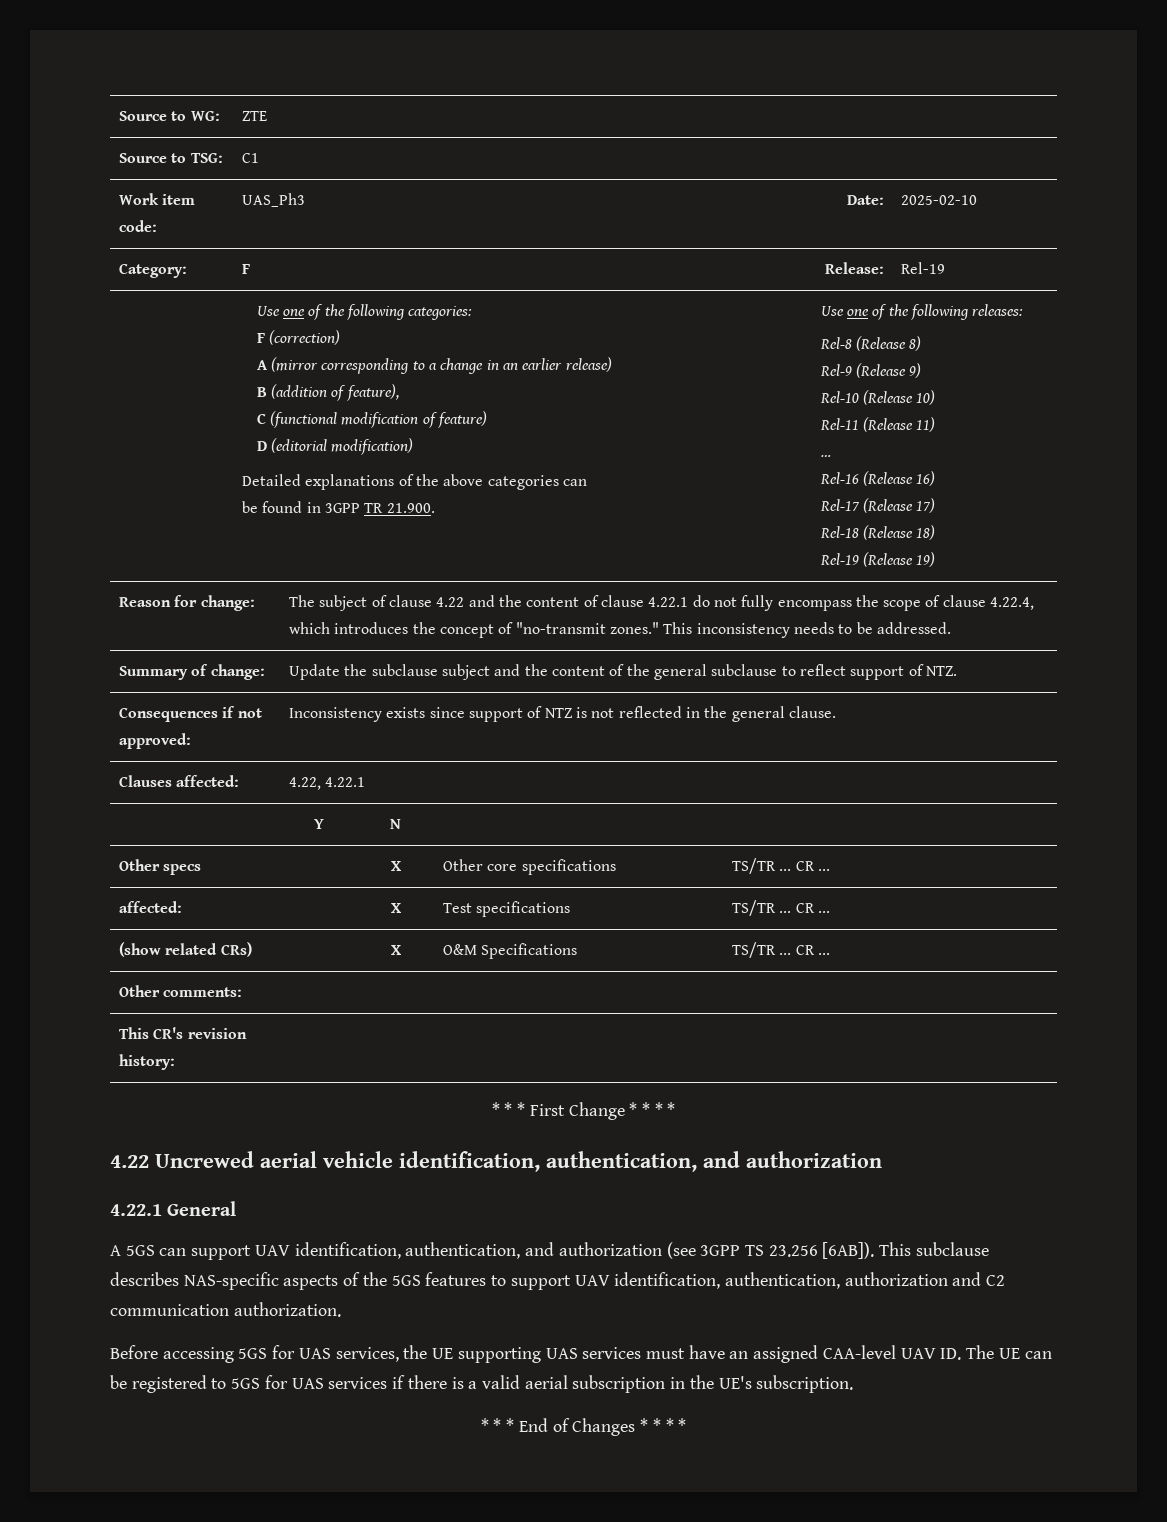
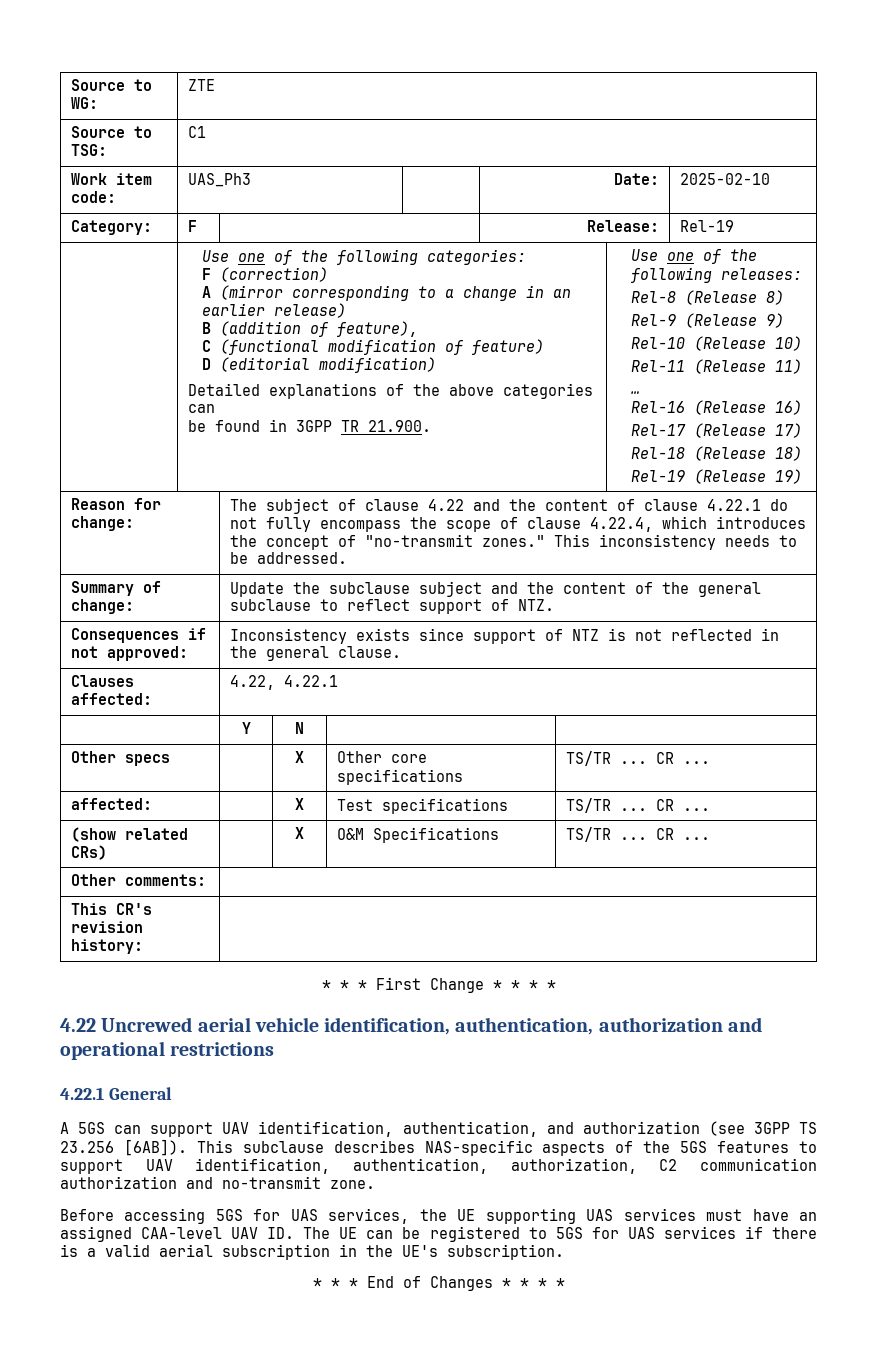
[703,1151,882,1168] and authorization -> [598,1017,762,1032] [60,1041,275,1060] authorization and operational restrictions
[844,1272,1006,1286] [110,1302,341,1317] authorization and C2 communication authorization. -> [510,1158,817,1174] [60,1176,375,1189] authorization, C2 communication authorization and no-transmit zone.

